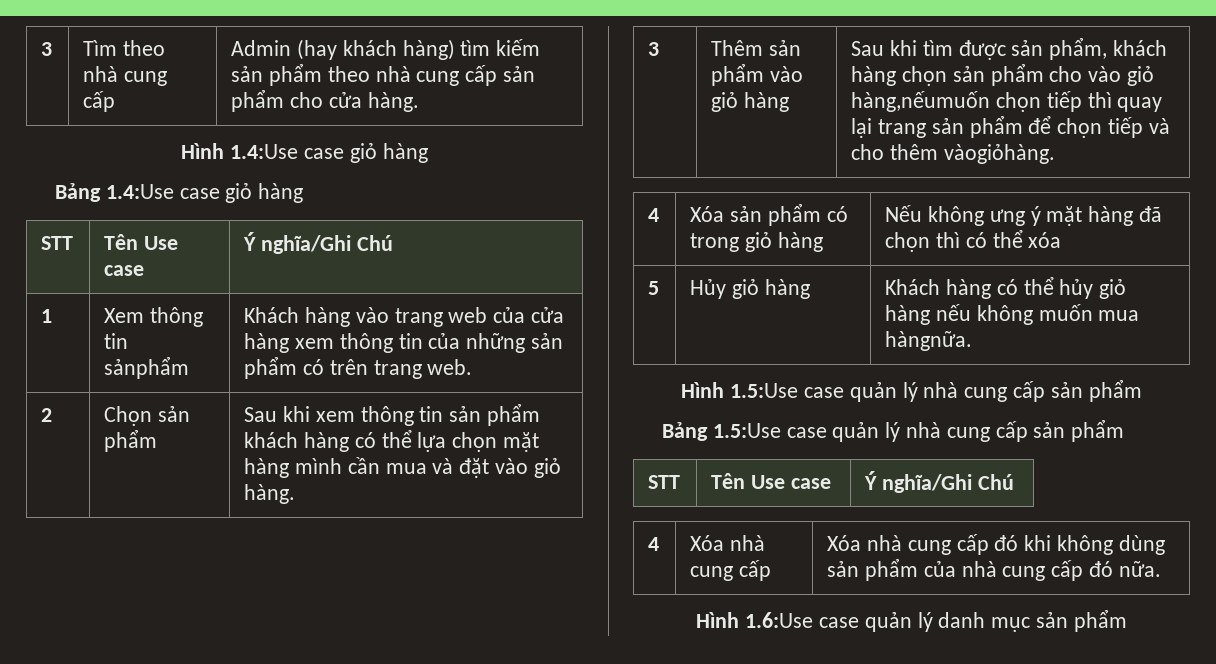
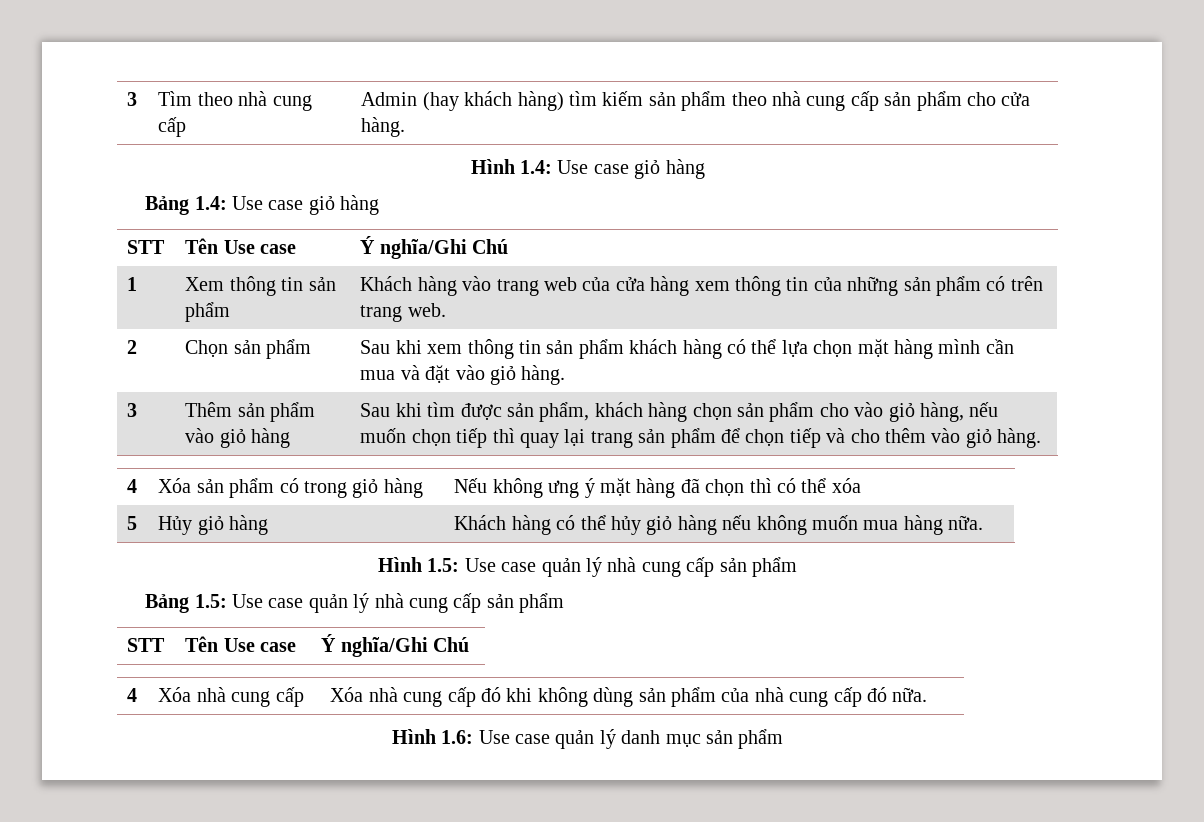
[230,144,299,159] 1.4:Use -> [519,160,589,174] 1.4: Use
[105,184,174,199] 1.4:Use -> [194,196,264,210] 1.4: Use
[104,357,190,379] sảnphẩm -> [308,277,336,291] [185,302,231,322] sản phẩm
[851,91,991,112] hàng,nếumuốn -> [920,402,999,422] [360,428,407,443] hàng, nếu muốn
[943,144,1055,164] vàogiỏhàng. -> [931,428,1042,448] vào giỏ hàng.
[885,331,973,351] [681,382,799,398] hàngnữa. // Hình 1.5:Use -> [903,515,984,535] [378,557,496,572] hàng nữa. // Hình 1.5: Use
[712,423,781,438] 1.5:Use -> [194,594,264,608] 1.5: Use
[745,612,814,628] 1.6:Use -> [441,730,510,744] 1.6: Use

